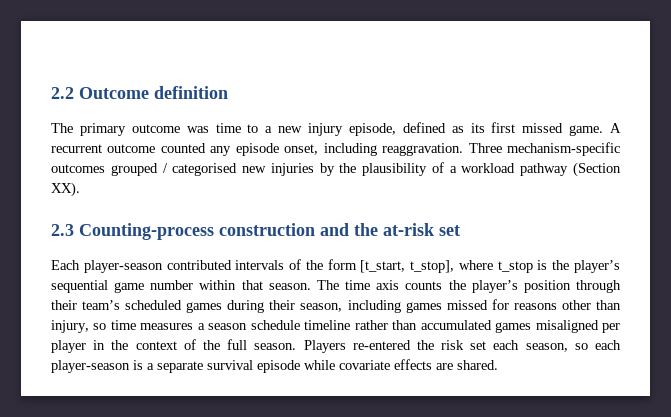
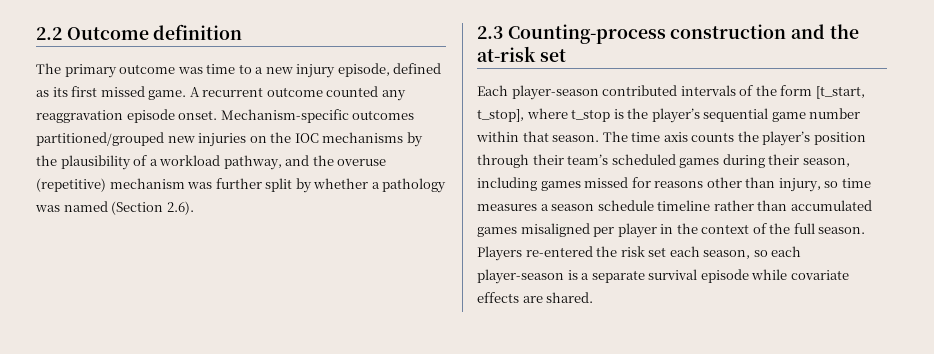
[235,142,621,156] [51,163,314,176] episode onset, including reaggravation. Three mechanism-specific outcomes grouped / categorised new injuries -> [36,109,415,123] [36,132,404,147] reaggravation episode onset. Mechanism-specific outcomes partitioned/grouped new injuries on the IOC mechanisms
[520,162,621,177] [51,182,80,197] pathway (Section XX). -> [223,155,387,170] [36,178,447,193] [35,201,194,215] pathway, and the overuse (repetitive) mechanism was further split by whether a pathology was named (Section 2.6).

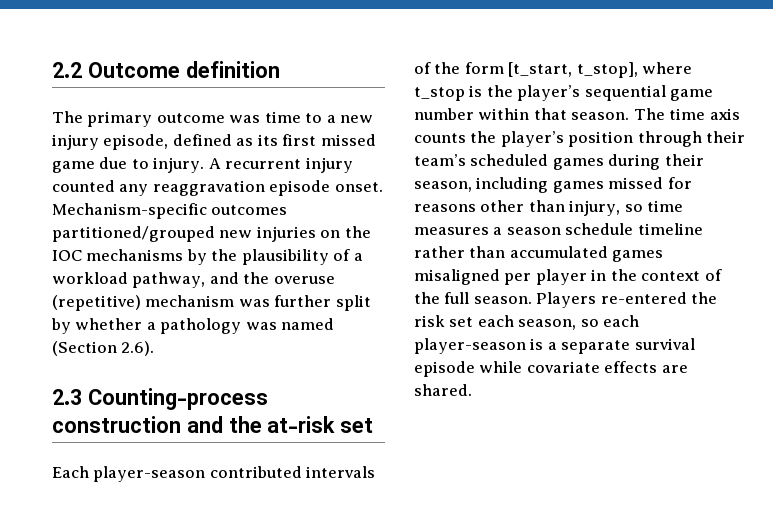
[148,90,187,100] game. -> [52,157,205,173] game due to injury.
[266,87,323,97] outcome -> [305,157,353,173] injury

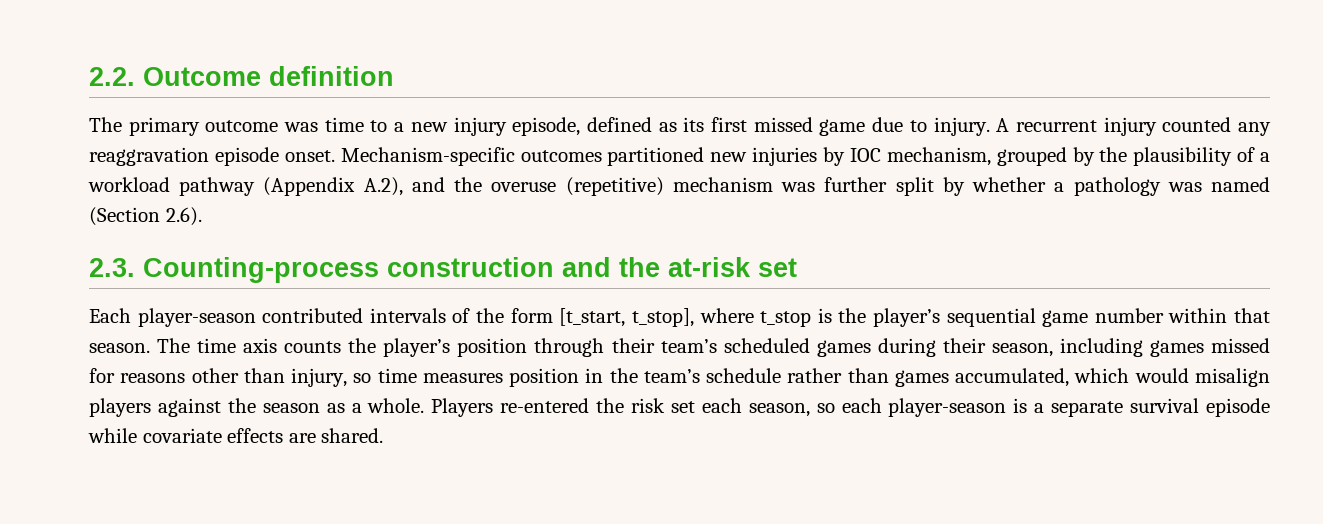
[52,62,82,78] 2.2 -> [89,67,135,86] 2.2.
[52,226,215,242] partitioned/grouped -> [607,147,705,166] partitioned
[320,226,371,238] [52,249,184,261] on the IOC mechanisms -> [823,147,1067,166] by IOC mechanism, grouped
[132,272,206,288] pathway, -> [179,177,403,196] pathway (Appendix A.2),
[52,389,82,405] 2.3 -> [89,258,135,277] 2.3.
[493,223,703,235] [414,246,664,262] [414,269,722,285] [414,292,532,304] a season schedule timeline rather than accumulated games misaligned per player in the context of the full season. -> [509,368,1271,387] [89,398,425,417] position in the team’s schedule rather than games accumulated, which would misalign players against the season as a whole.

